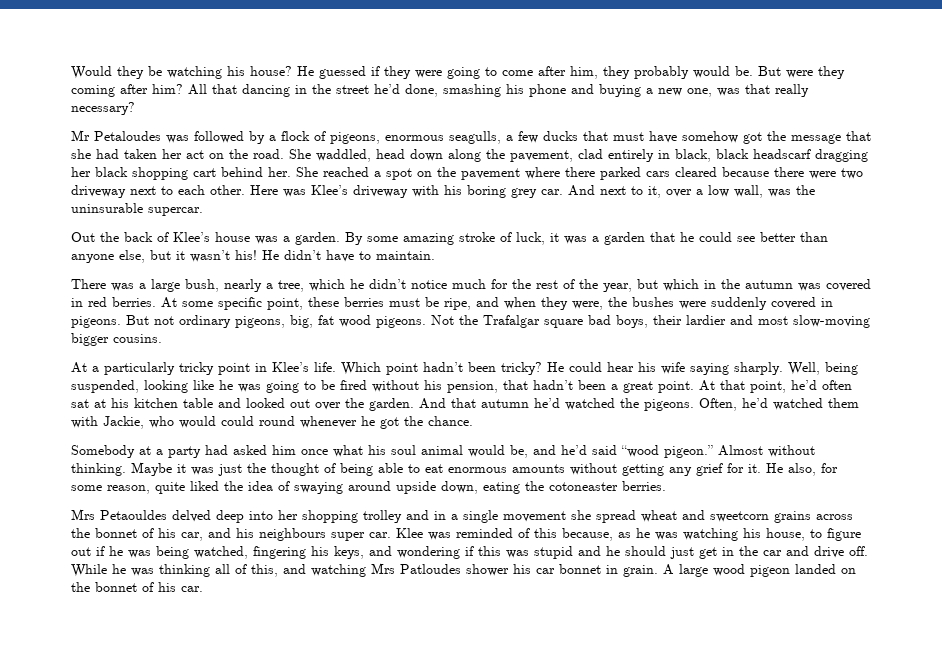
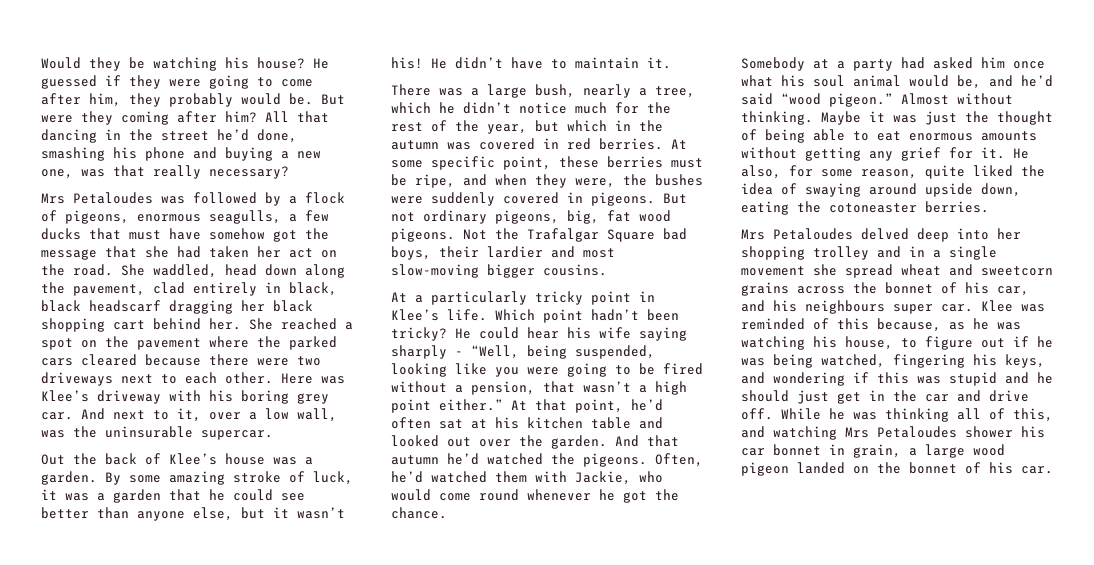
[71,130,90,141] Mr -> [41,193,65,204] Mrs
[565,167,595,177] there -> [257,336,281,348] the
[71,185,126,198] driveway -> [41,372,113,386] driveways
[376,251,435,260] maintain. -> [575,57,671,69] maintain it.
[544,319,583,328] square -> [607,229,655,242] Square
[734,362,820,375] sharply. Well, -> [391,345,519,359] sharply - “Well,
[219,380,261,392] he was -> [495,367,559,377] you were
[424,380,442,390] his -> [455,385,463,393] a
[533,380,694,393] hadn’t been a great point. -> [583,381,687,395] [391,399,503,413] wasn’t a high point either.”
[221,416,254,426] could -> [439,493,471,501] come
[100,510,167,520] Petaouldes -> [773,228,853,240] Petaloudes
[400,564,461,574] Patloudes -> [877,426,957,438] Petaloudes
[623,564,674,577] grain. A -> [853,444,917,458] grain, a

